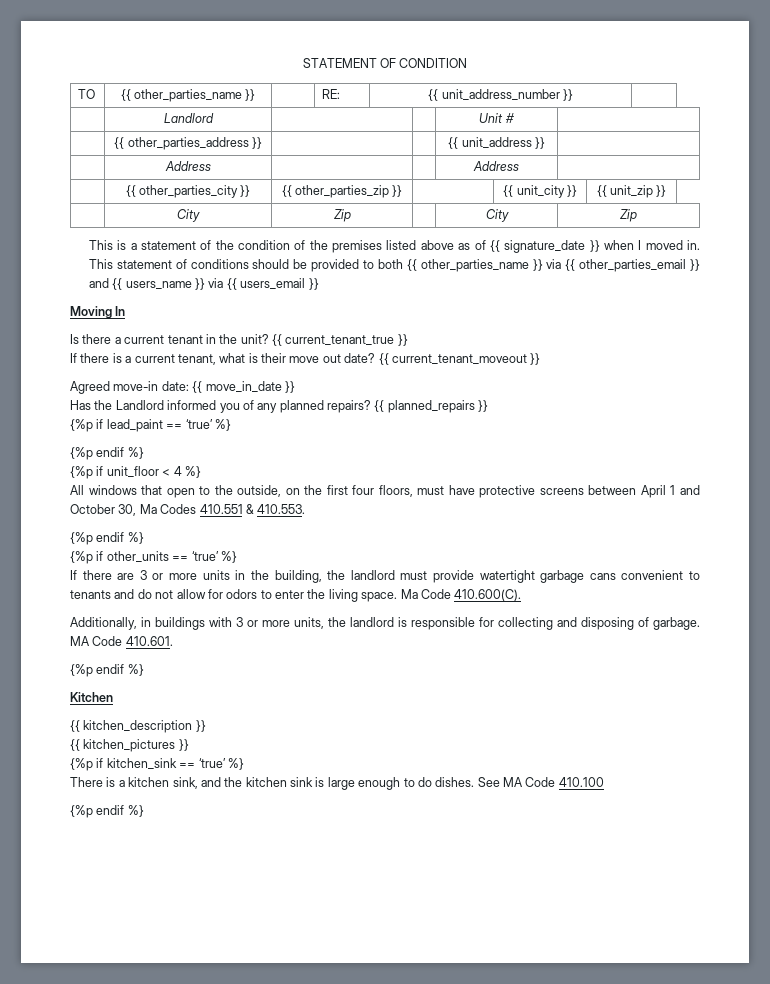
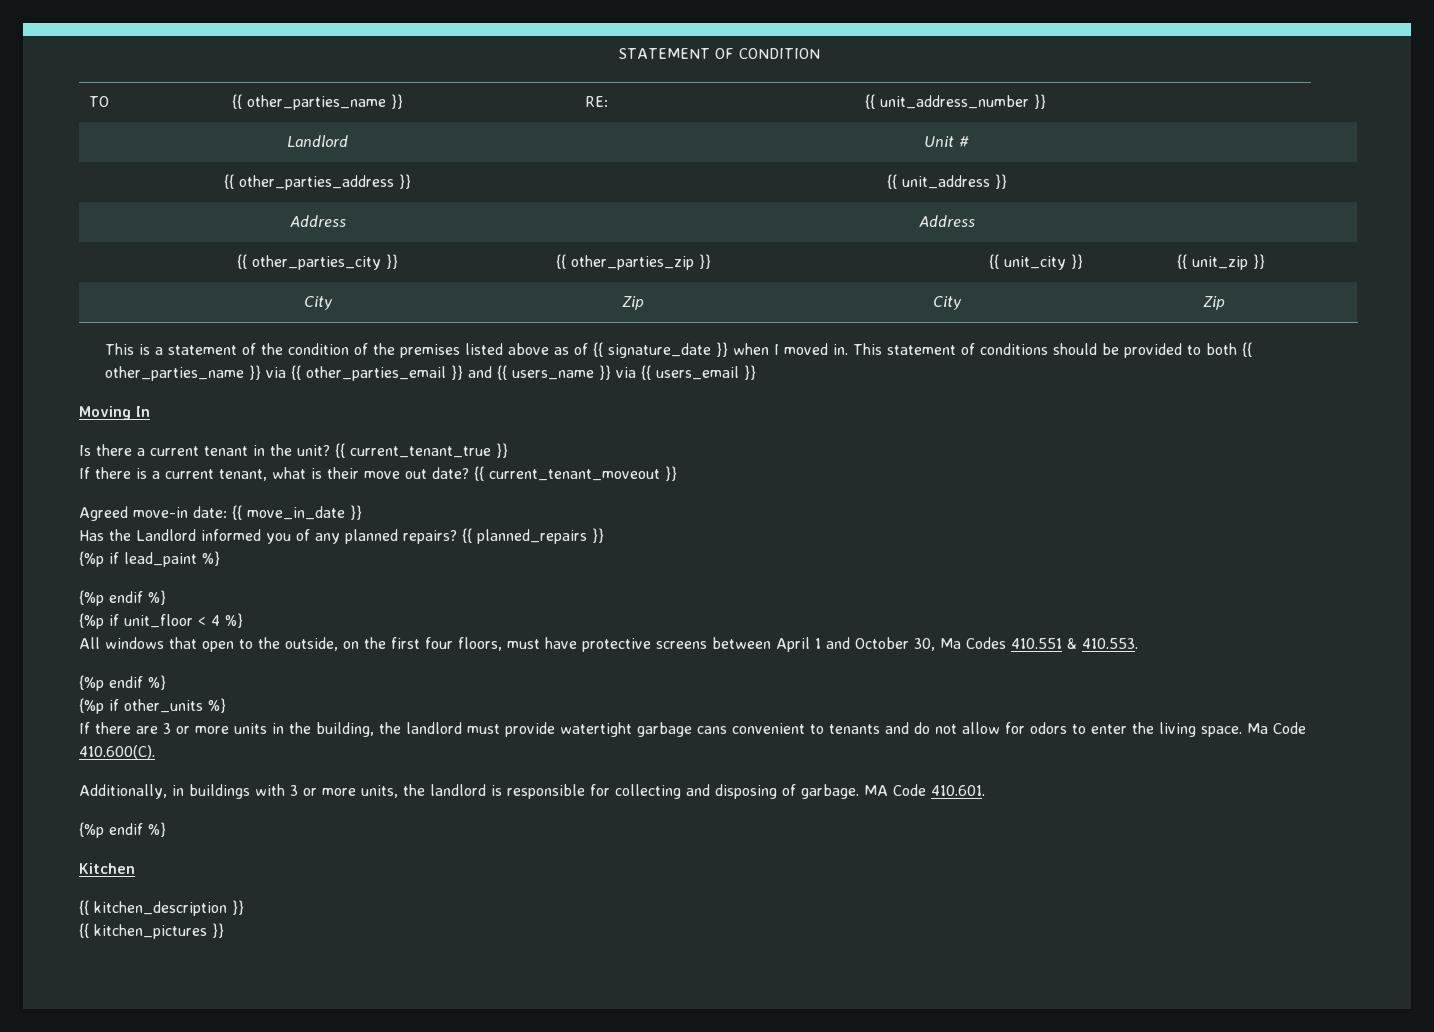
[166,419,213,429] == ‘true’ -> (197, 559) none
[172,551,219,561] == ‘true’ -> (203, 706) none
[70,758,244,771] [70,777,604,790] [70,805,144,818] // {%p if kitchen_sink == ‘true’ %} // There is a kitchen sink, and the kitchen sink is large enough to do dishes. See MA Code 410.100 // {%p endif %} -> (224, 930) none

